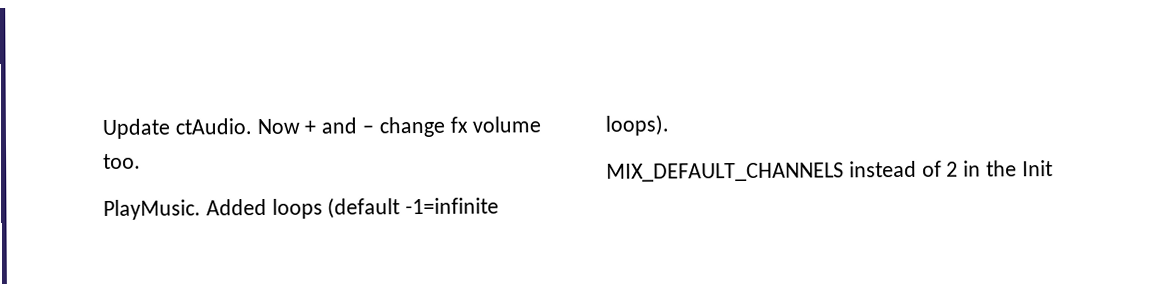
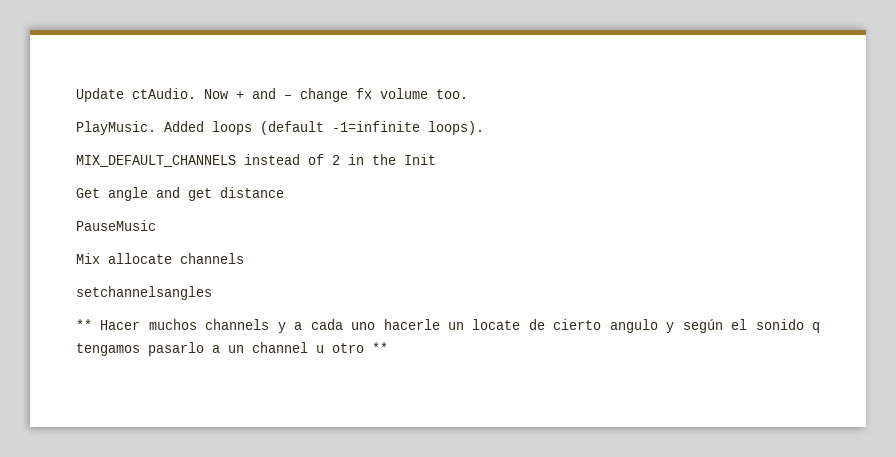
(1053, 168) none -> [76,187,284,201] [76,220,156,231] [76,253,244,264] [76,286,212,300] [76,319,821,333] [76,342,388,356] // Get angle and get distance // PauseMusic // Mix allocate channels // setchannelsangles // ** Hacer muchos channels y a cada uno hacerle un locate de cierto angulo y según el sonido q tengamos pasarlo a un channel u otro **

